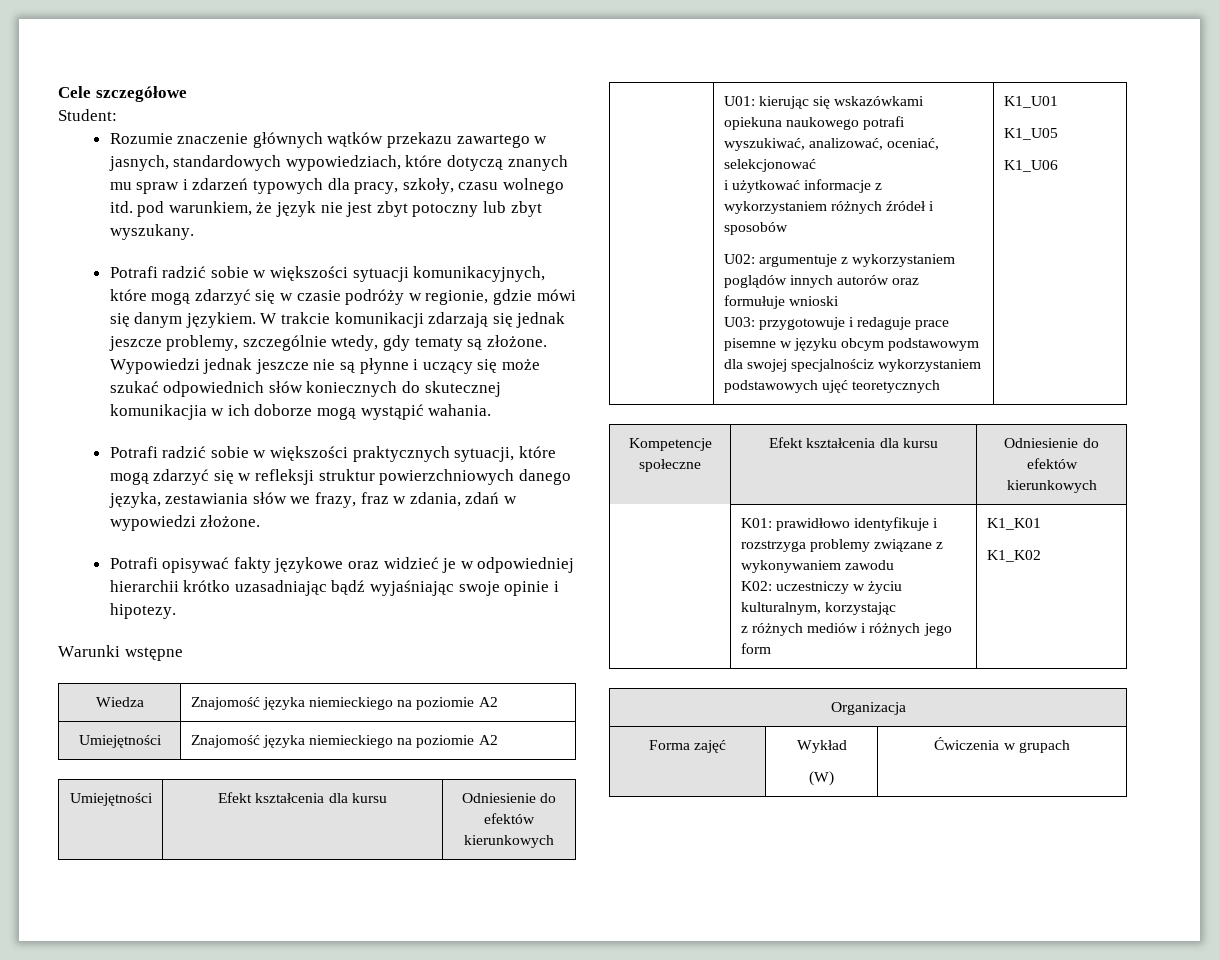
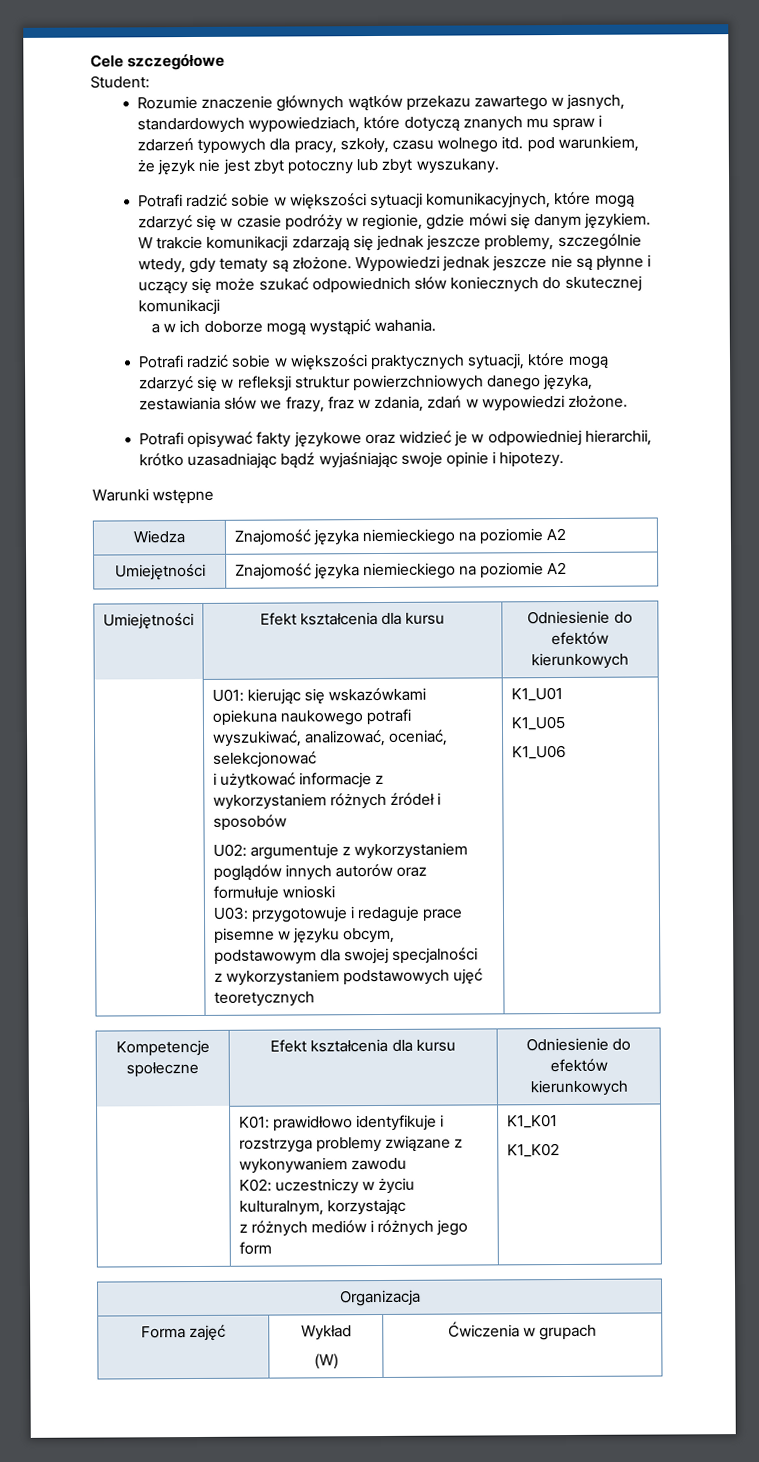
[109,404,207,420] komunikacjia -> [138,298,221,316] [151,323,161,334] komunikacji // a
[109,580,179,592] hierarchii -> [584,429,652,446] hierarchii,
[841,338,885,351] obcym -> [343,927,396,944] obcym,
[791,359,875,372] specjalnościz -> [392,947,479,964] [213,972,223,982] specjalności // z

